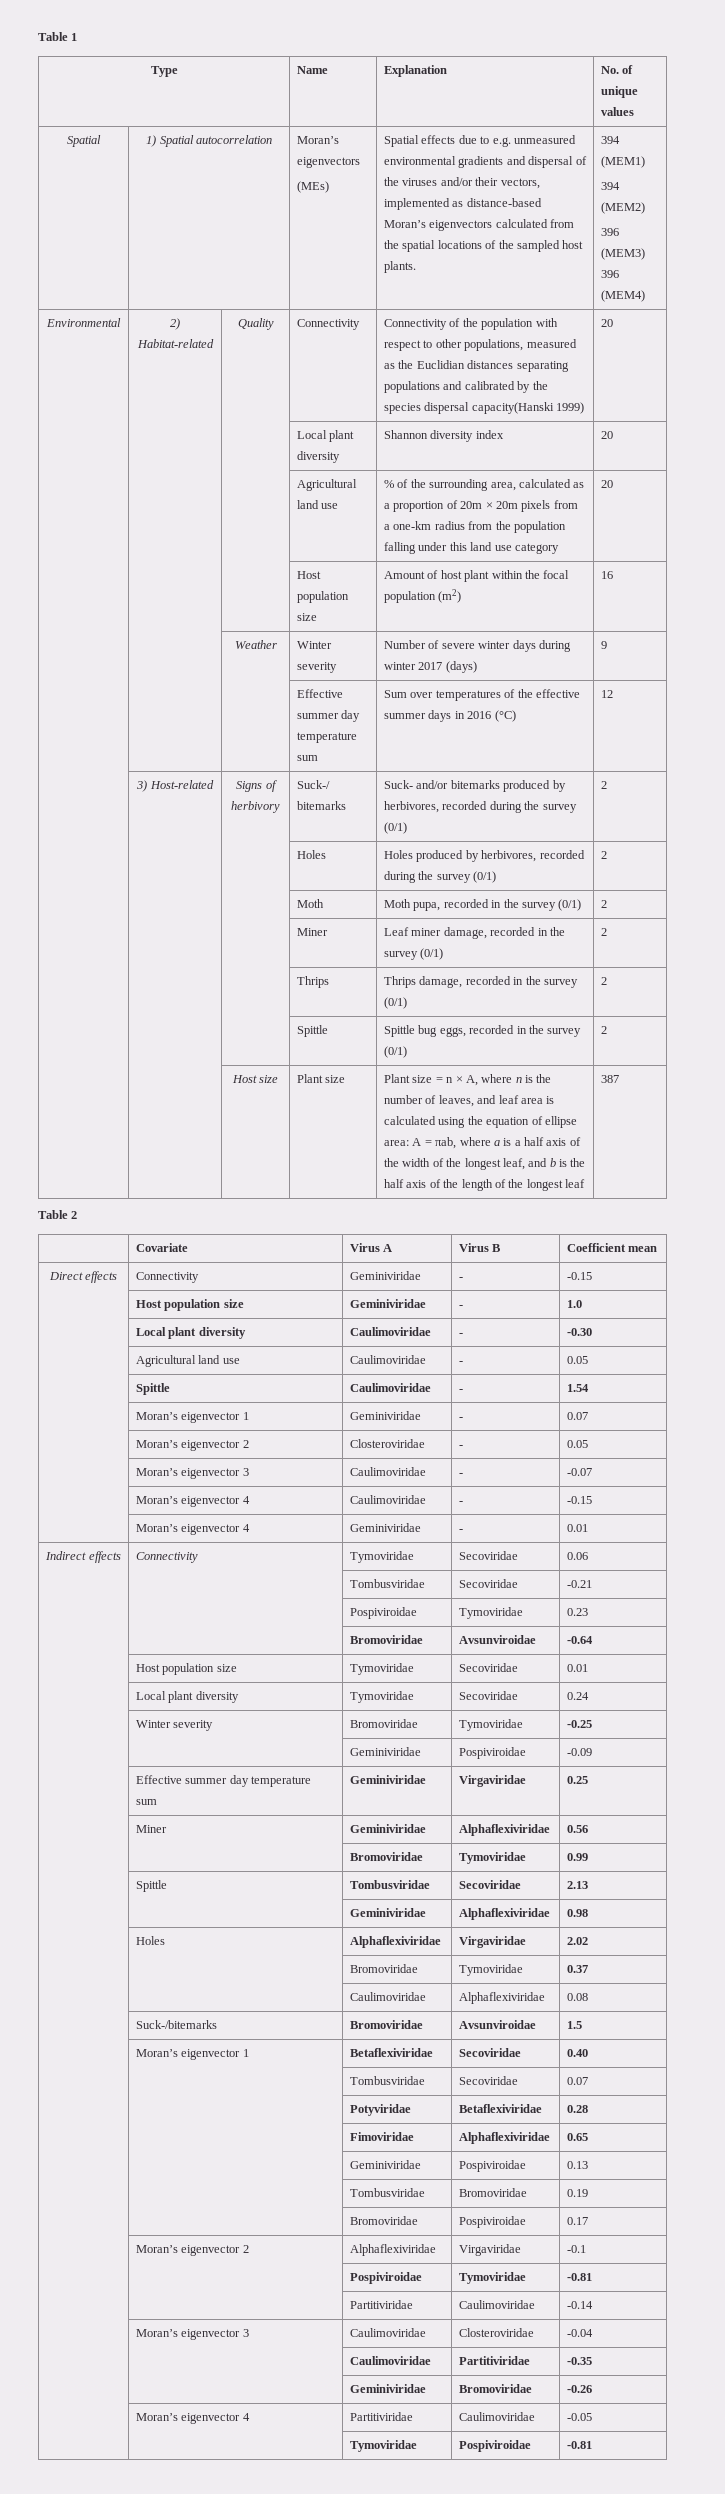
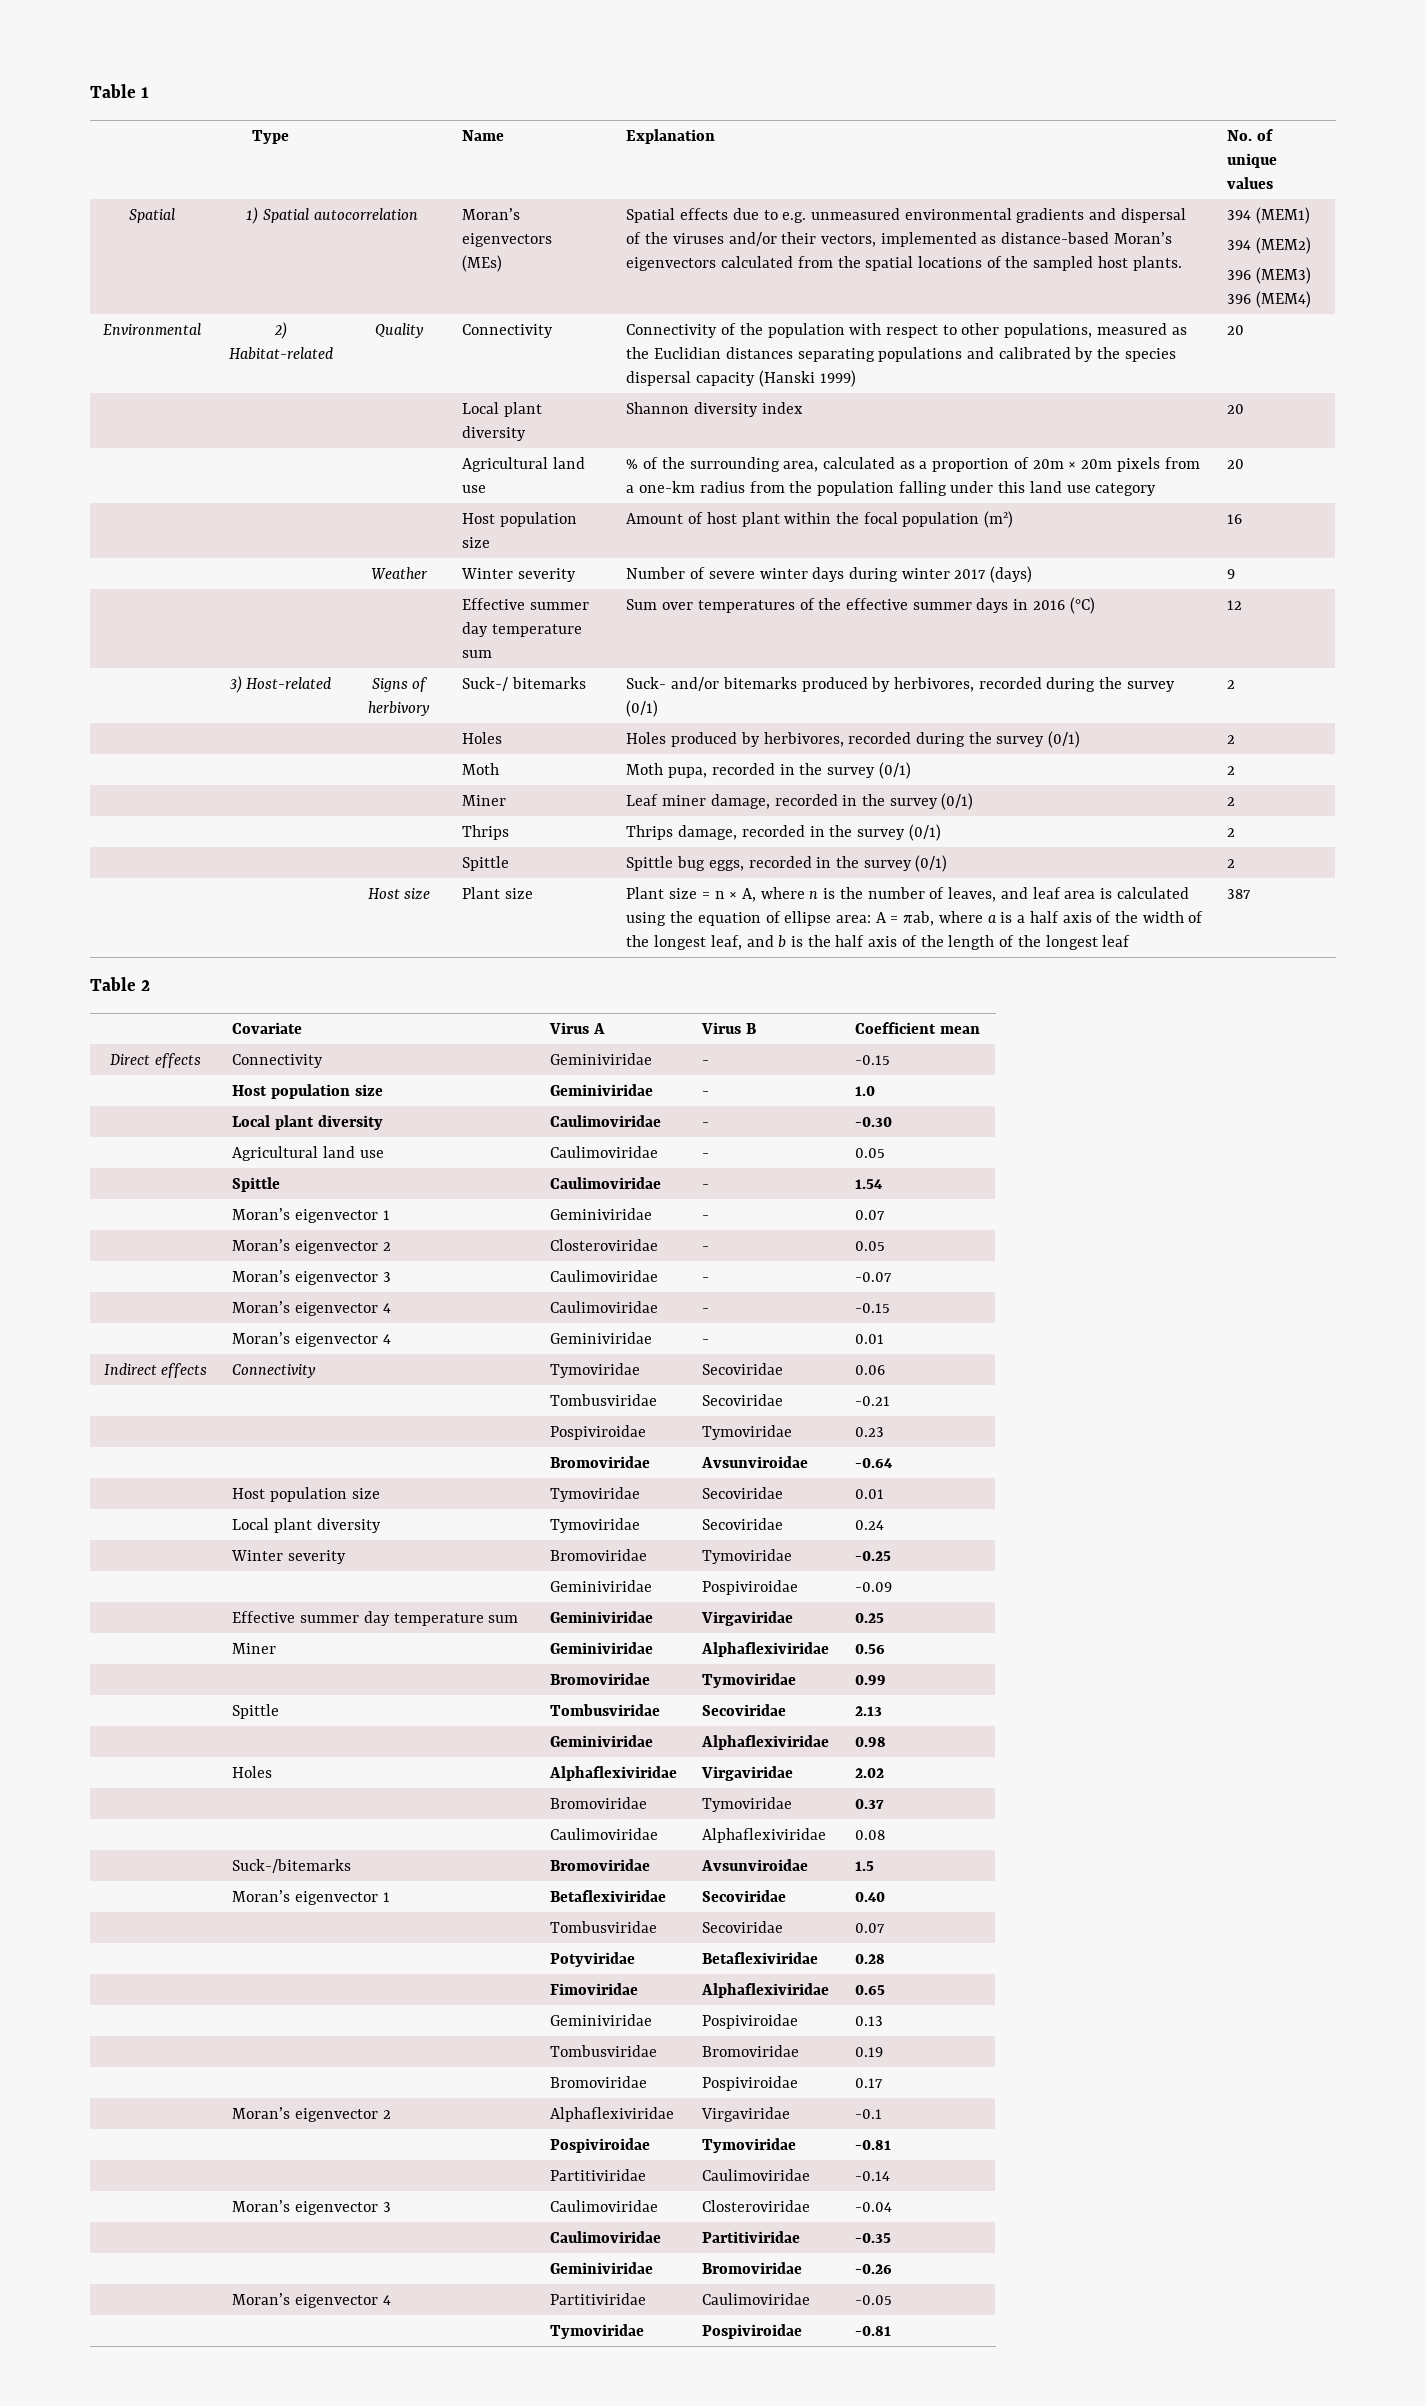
[471,402,554,414] capacity(Hanski -> [696,370,815,387] capacity (Hanski

